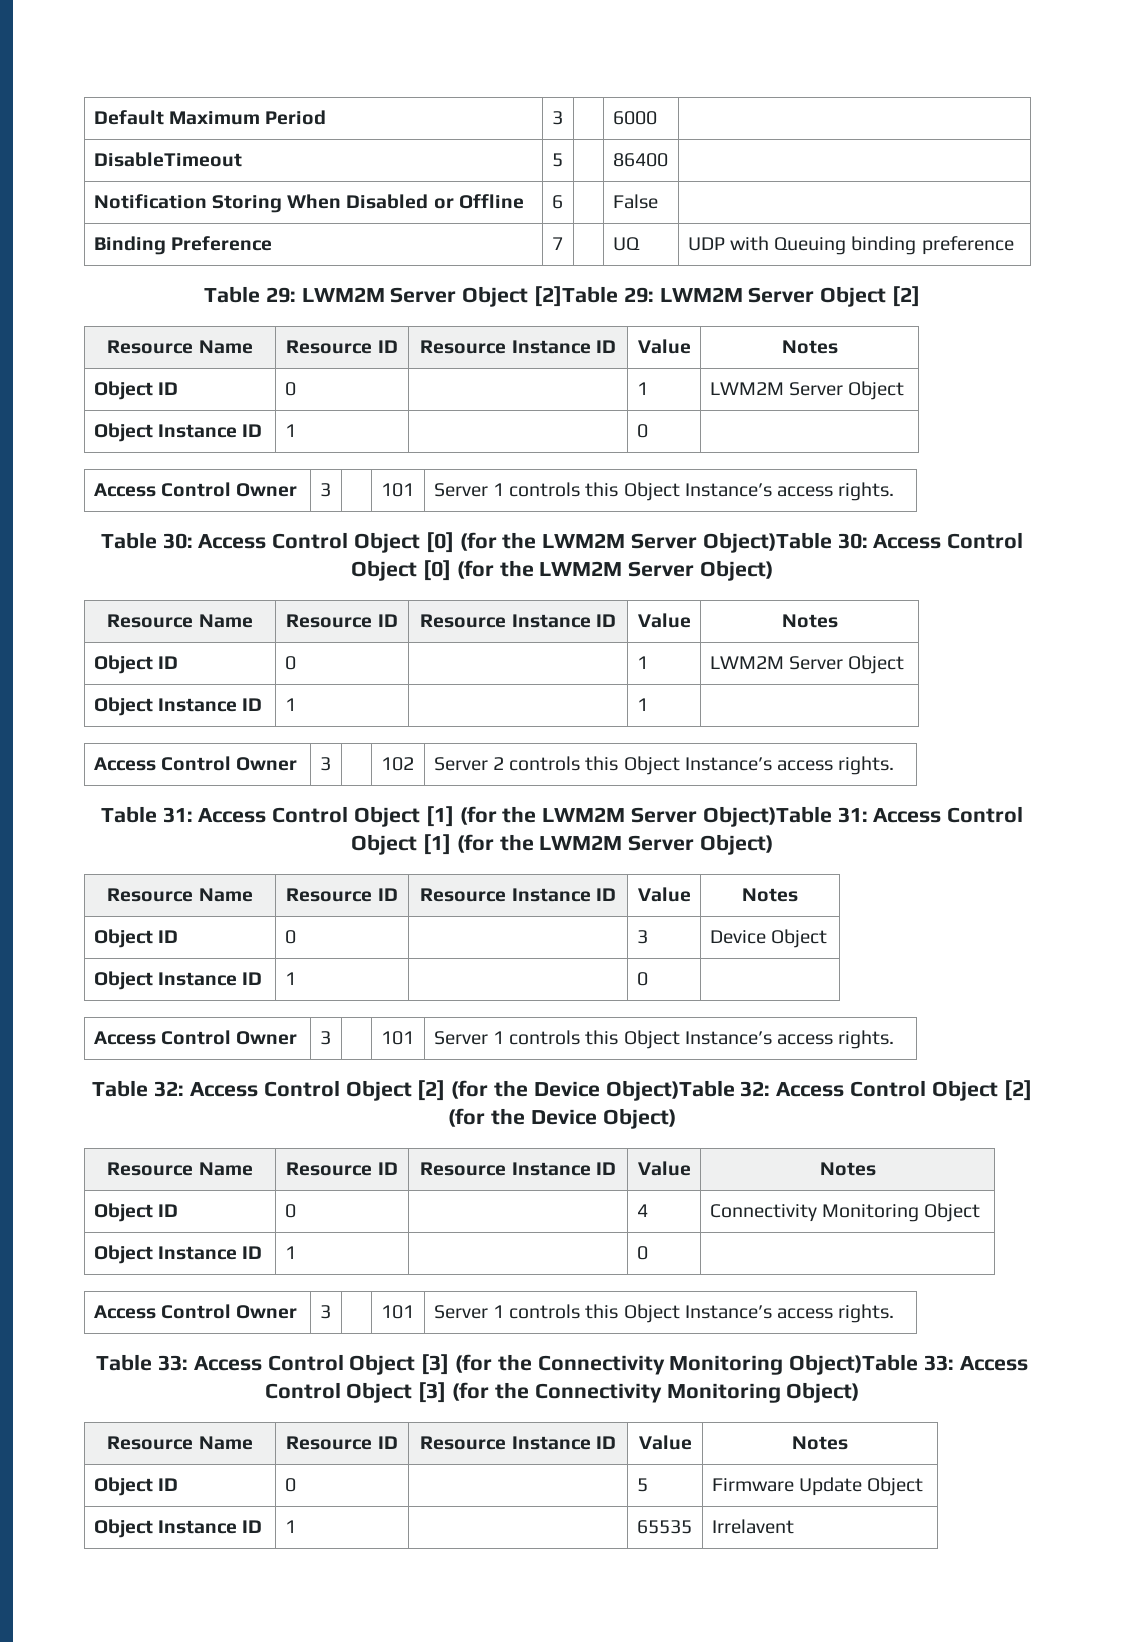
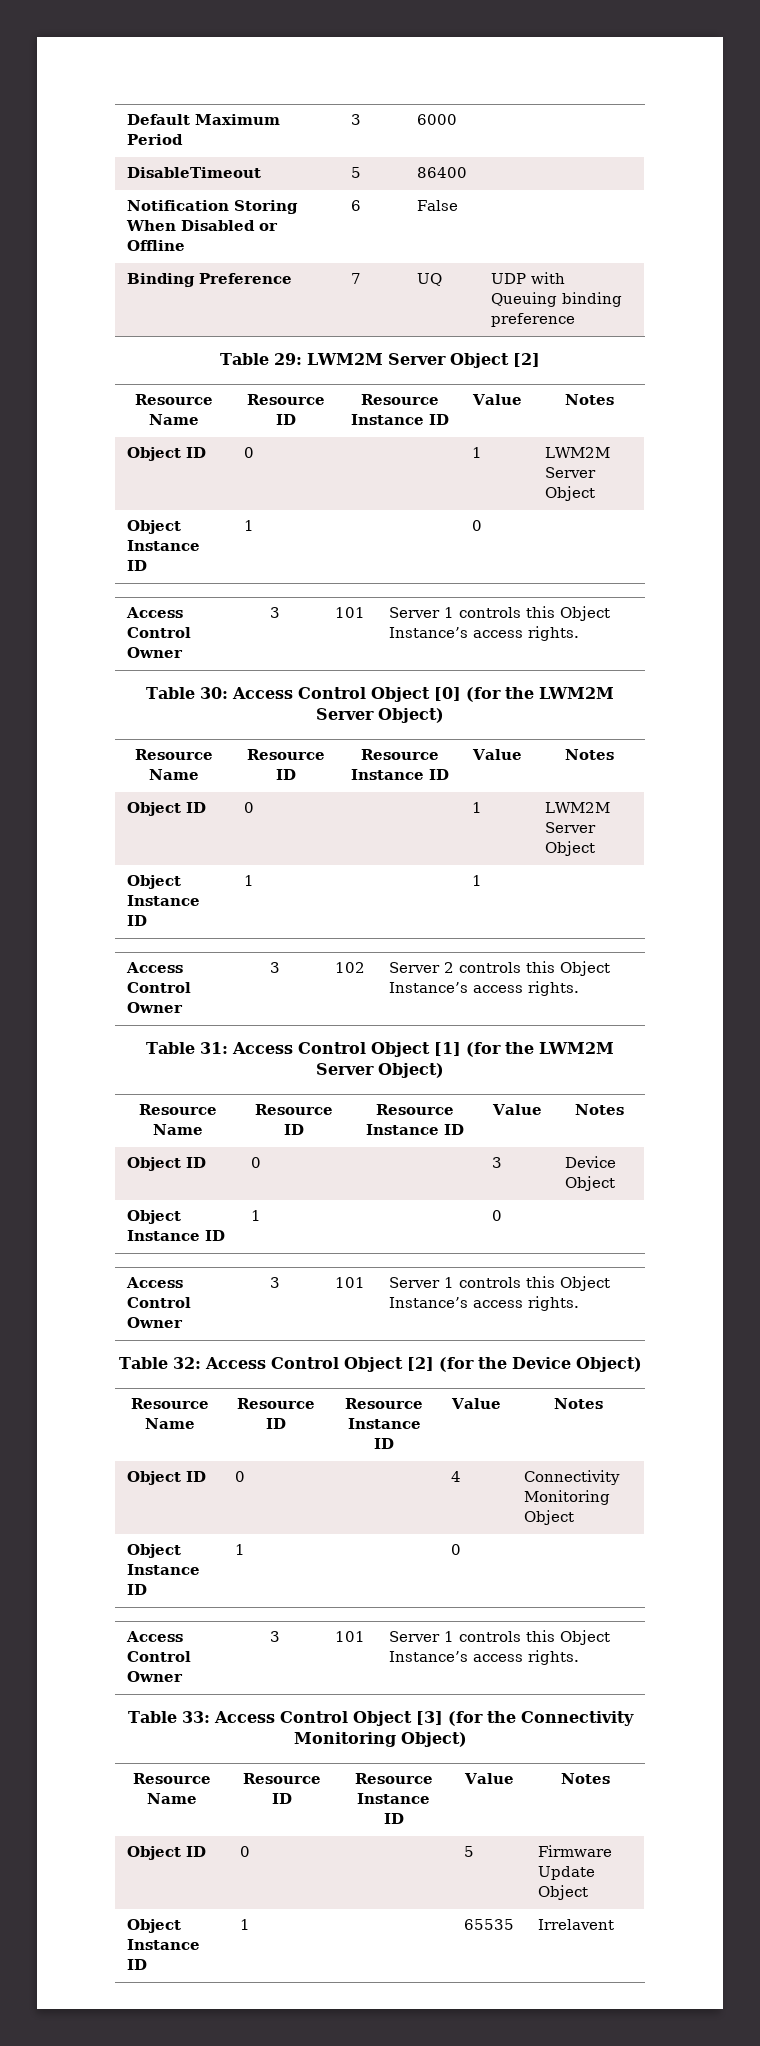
[534,286,887,307] [2]Table 29: LWM2M Server Object -> (509, 360) none
[702,532,1024,553] [351,560,695,581] Object)Table 30: Access Control Object [0] (for the LWM2M Server -> (374, 714) none
[702,806,1024,827] [351,834,695,855] Object)Table 31: Access Control Object [1] (for the LWM2M Server -> (374, 1069) none
[605,1080,1032,1101] [448,1108,597,1127] Object)Table 32: Access Control Object [2] (for the Device -> (571, 1363) none
[789,1354,1028,1375] [264,1382,781,1403] Object)Table 33: Access Control Object [3] (for the Connectivity Monitoring -> (396, 1739) none

